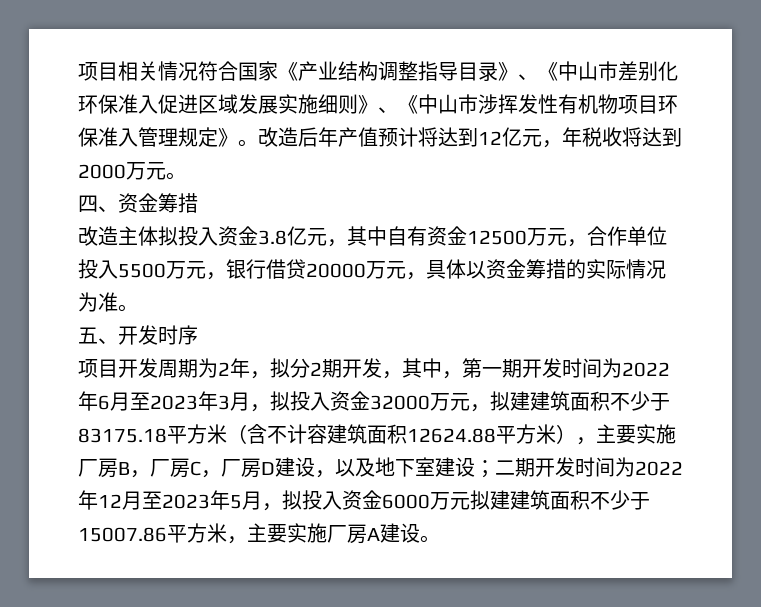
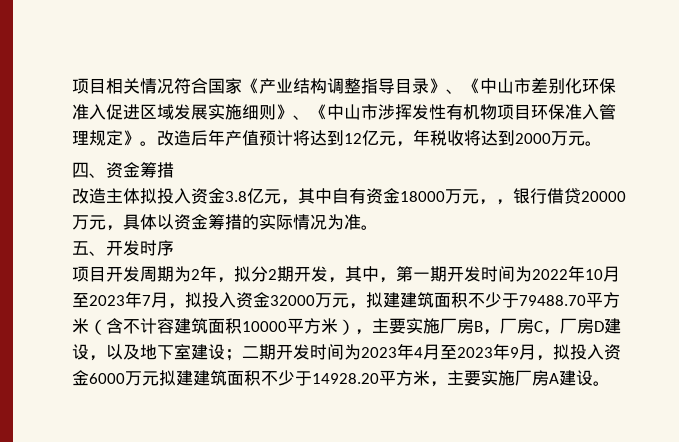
[467,226,667,247] [78,259,206,279] 12500万元，合作单位投入5500万元 -> [400,189,496,205] 18000万元，
[98,391,230,411] 6月至2023年3 -> [585,266,620,282] [72,291,151,308] 10月至2023年7
[78,428,167,443] 83175.18 -> [519,295,586,306] 79488.70
[407,428,496,443] 12624.88 -> [242,321,287,332] 10000
[635,461,683,476] [78,490,242,510] 2022年12月至2023年5 -> [361,343,519,360] 2023年4月至2023年9
[78,527,167,542] 15007.86 -> [312,373,379,384] 14928.20

